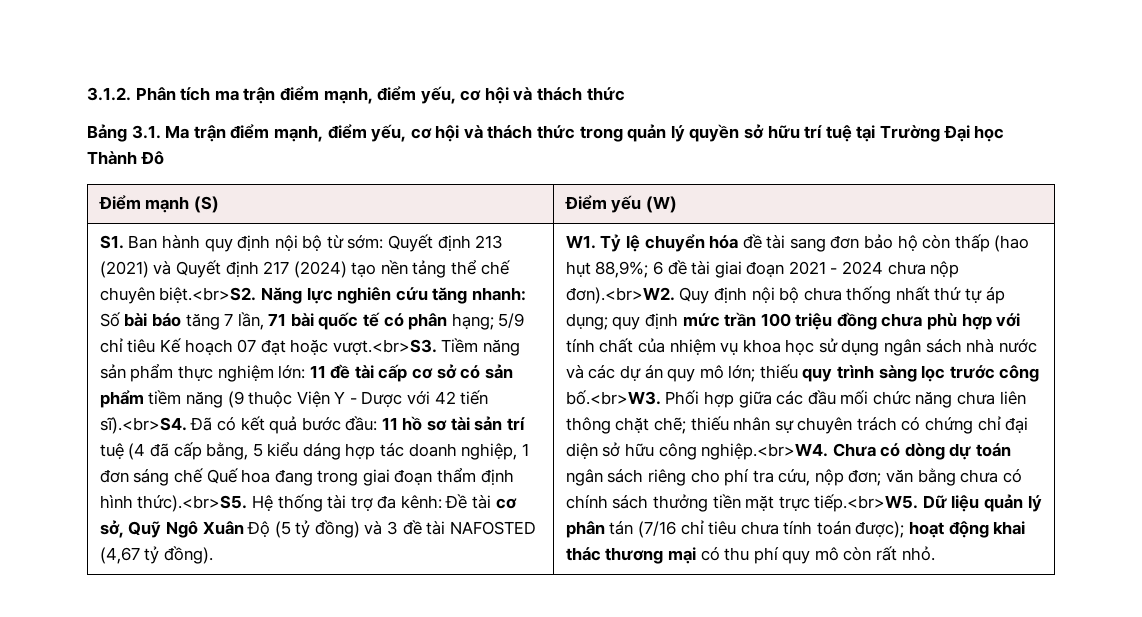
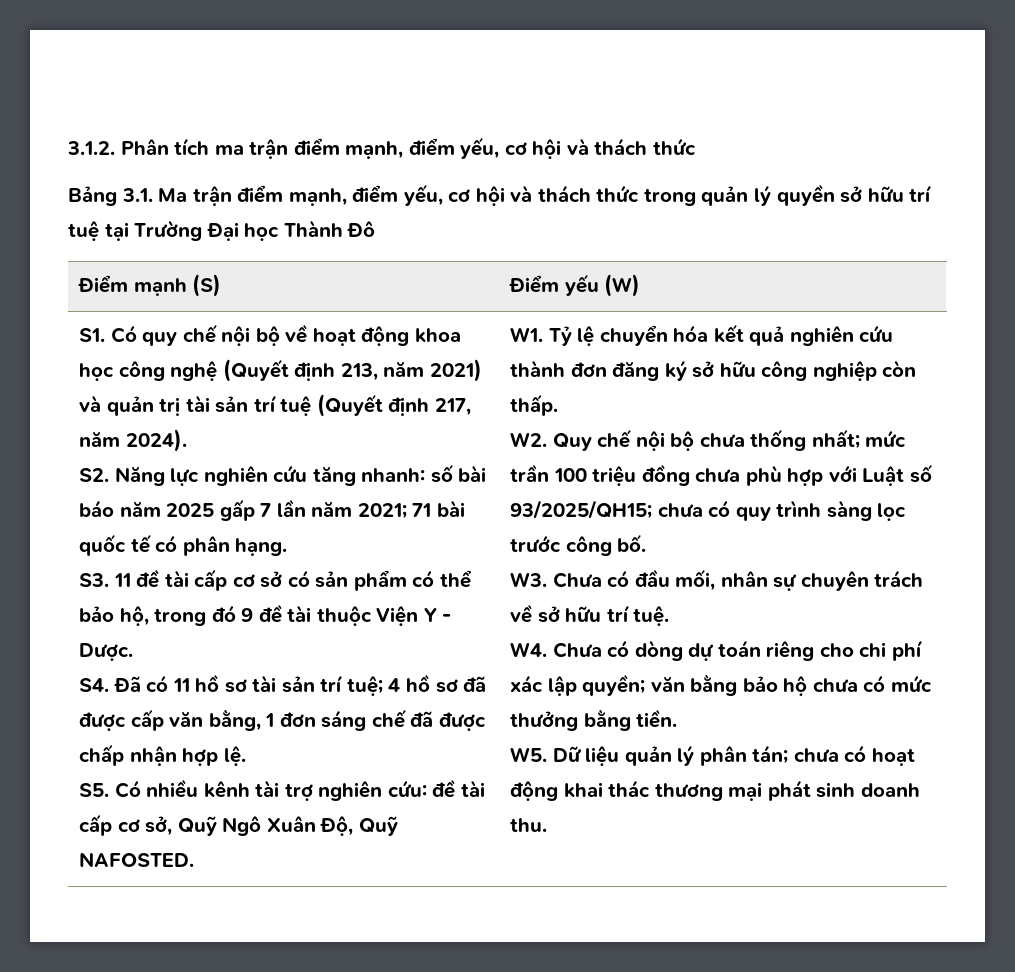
[128,234,504,252] [99,260,511,278] [99,287,257,304] Ban hành quy định nội bộ từ sớm: Quyết định 213 (2021) và Quyết định 217 (2024) tạo nền tảng thể chế chuyên biệt.<br>S2. -> [110,324,461,346] [79,359,482,382] [79,394,471,417] [79,429,187,452] [79,468,110,482] Có quy chế nội bộ về hoạt động khoa học công nghệ (Quyết định 213, năm 2021) và quản trị tài sản trí tuệ (Quyết định 217, năm 2024). // S2.
[99,312,121,327] Số -> [430,464,454,483] số
[185,312,264,330] tăng 7 lần, -> [119,499,407,521] năm 2025 gấp 7 lần năm 2021;
[451,313,525,330] [99,338,521,356] [99,364,306,382] hạng; 5/9 chỉ tiêu Kế hoạch 07 đạt hoặc vượt.<br>S3. Tiềm năng sản phẩm thực nghiệm lớn: -> [235,538,288,556] [79,573,110,587] hạng. // S3.
[148,390,489,408] [99,416,378,434] tiềm năng (9 thuộc Viện Y - Dược với 42 tiến sĩ).<br>S4. Đã có kết quả bước đầu: -> [412,570,472,588] [79,604,452,626] [79,643,134,661] [79,675,169,692] có thể bảo hộ, trong đó 9 đề tài thuộc Viện Y - Dược. // S4. Đã có
[99,442,529,460] [99,468,514,486] [99,494,492,512] tuệ (4 đã cấp bằng, 5 kiểu dáng hợp tác doanh nghiệp, 1 đơn sáng chế Quế hoa đang trong giai đoạn thẩm định hình thức).<br>S5. Hệ thống tài trợ đa kênh: Đề tài -> [346,674,487,696] [79,709,486,731] [79,744,246,766] [79,779,485,801] [79,814,113,836] tuệ; 4 hồ sơ đã được cấp văn bằng, 1 đơn sáng chế đã được chấp nhận hợp lệ. // S5. Có nhiều kênh tài trợ nghiên cứu: đề tài cấp
[247,520,536,538] [99,546,213,564] Độ (5 tỷ đồng) và 3 đề tài NAFOSTED (4,67 tỷ đồng). -> [320,816,398,836] [79,852,195,867] Độ, Quỹ NAFOSTED.
[742,234,1030,252] [565,260,960,278] [565,286,1005,304] [565,313,678,330] đề tài sang đơn bảo hộ còn thấp (hao hụt 88,9%; 6 đề tài giai đoạn 2021 - 2024 chưa nộp đơn).<br>W2. Quy định nội bộ chưa thống nhất thứ tự áp dụng; quy định -> [713,324,894,346] [510,360,917,381] [510,394,559,416] [510,429,860,451] kết quả nghiên cứu thành đơn đăng ký sở hữu công nghiệp còn thấp. // W2. Quy chế nội bộ chưa thống nhất;
[565,338,1037,356] [565,364,798,382] tính chất của nhiệm vụ khoa học sử dụng ngân sách nhà nước và các dự án quy mô lớn; thiếu -> [862,464,933,486] [510,500,731,519] Luật số 93/2025/QH15; chưa có
[565,390,1026,408] [565,416,1029,434] [565,442,829,460] bố.<br>W3. Phối hợp giữa các đầu mối chức năng chưa liên thông chặt chẽ; thiếu nhân sự chuyên trách có chứng chỉ đại diện sở hữu công nghiệp.<br>W4. -> [617,534,647,552] [510,569,924,591] [510,604,670,626] [510,642,548,657] bố. // W3. Chưa có đầu mối, nhân sự chuyên trách về sở hữu trí tuệ. // W4.
[565,468,1022,486] [565,494,919,512] ngân sách riêng cho phí tra cứu, nộp đơn; văn bằng chưa có chính sách thưởng tiền mặt trực tiếp.<br>W5. -> [766,640,923,661] [510,674,932,696] [510,709,678,731] [510,747,548,762] riêng cho chi phí xác lập quyền; văn bằng bảo hộ chưa có mức thưởng bằng tiền. // W5.
[609,520,905,538] tán (7/16 chỉ tiêu chưa tính toán được); -> [752,745,867,764] tán; chưa có
[700,546,935,564] có thu phí quy mô còn rất nhỏ. -> [767,780,920,801] [510,818,548,832] phát sinh doanh thu.

